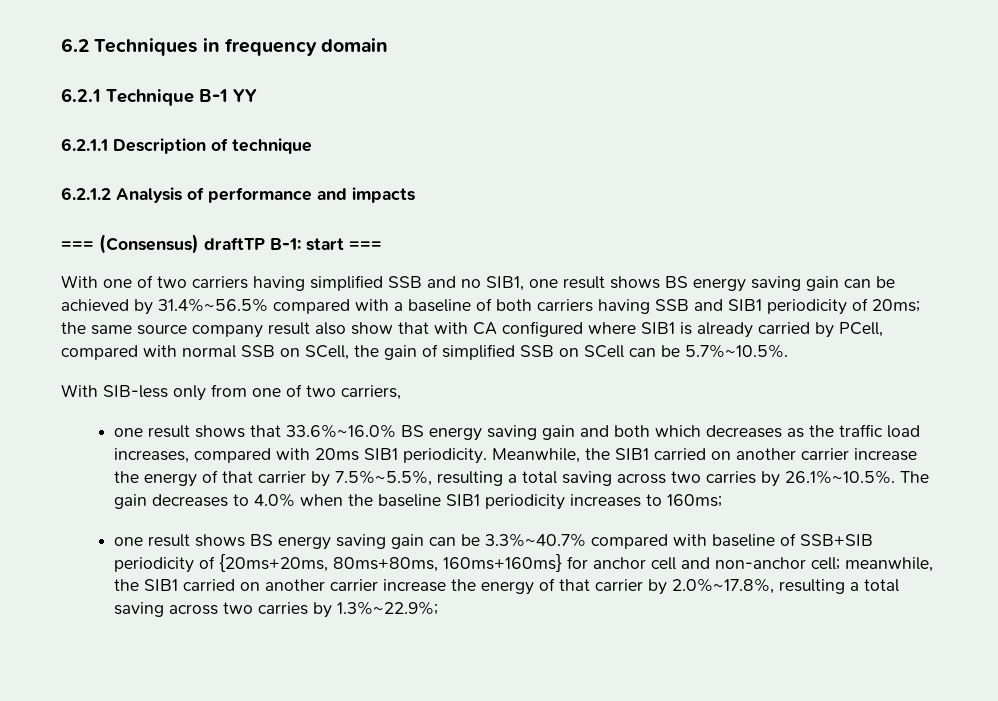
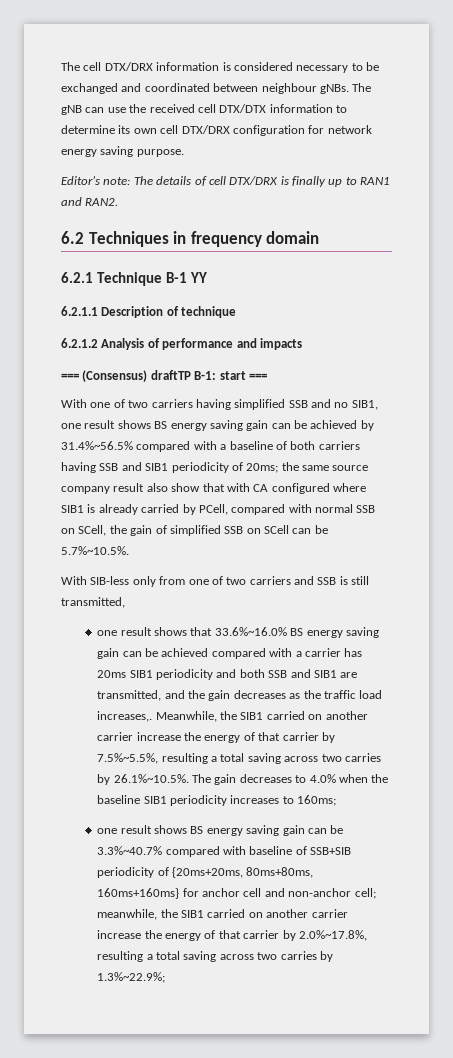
(61, 45) none -> [61,62,379,73] [61,83,372,94] [61,104,347,115] [61,125,372,136] [61,146,184,157] [61,175,391,187] [61,197,119,206] The cell DTX/DRX information is considered necessary to be exchanged and coordinated between neighbour gNBs. The gNB can use the received cell DTX/DTX information to determine its own cell DTX/DRX configuration for network energy saving purpose. // Editor’s note: The details of cell DTX/DRX is finally up to RAN1 and RAN2. //
[341,385,401,400] carriers, -> [249,576,370,585] [61,597,125,608] carriers and SSB is still transmitted,
[580,425,702,437] and both which -> [122,648,363,659] [97,669,358,680] [97,690,231,701] can be achieved compared with a carrier has 20ms SIB1 periodicity and both SSB and SIB1 are transmitted, and the gain
[114,448,488,464] increases, compared with 20ms SIB1 periodicity. -> [97,711,153,722] increases,.

